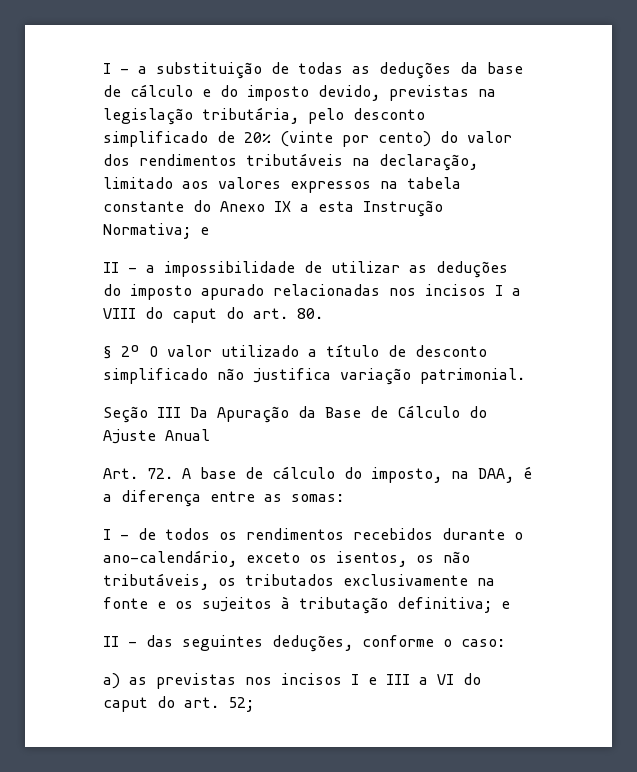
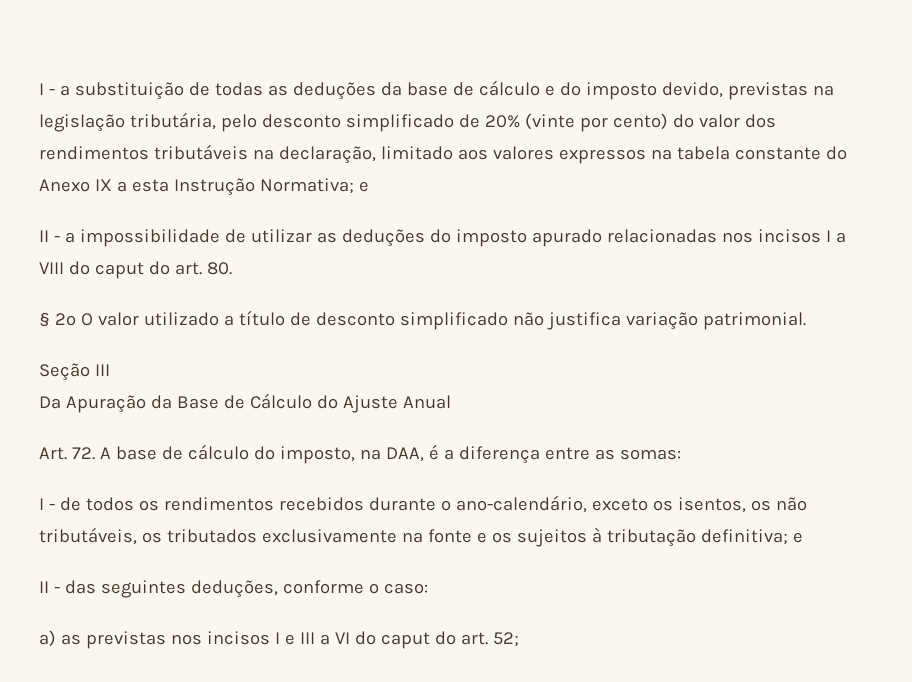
(181, 412) none -> (110, 370) //

